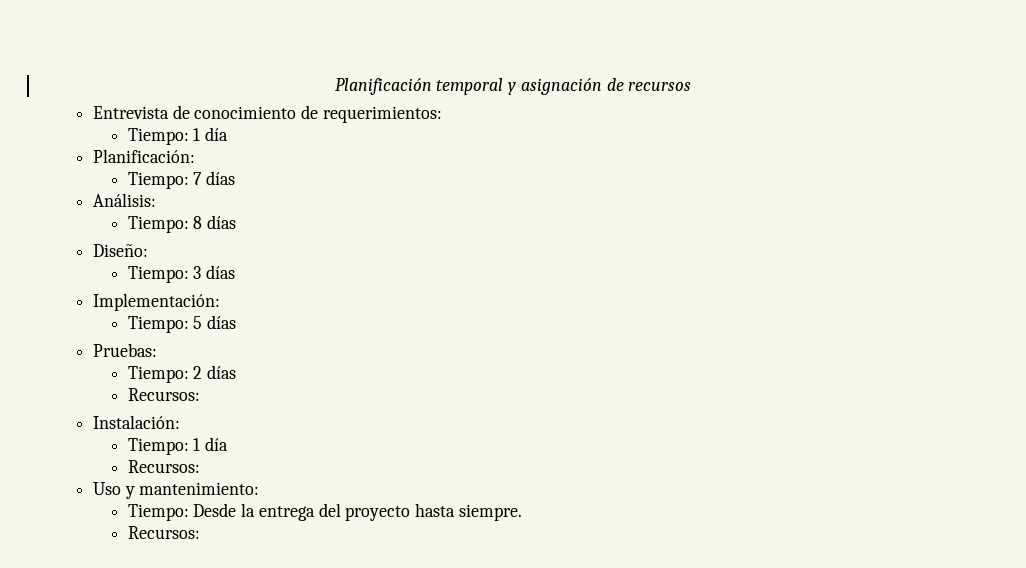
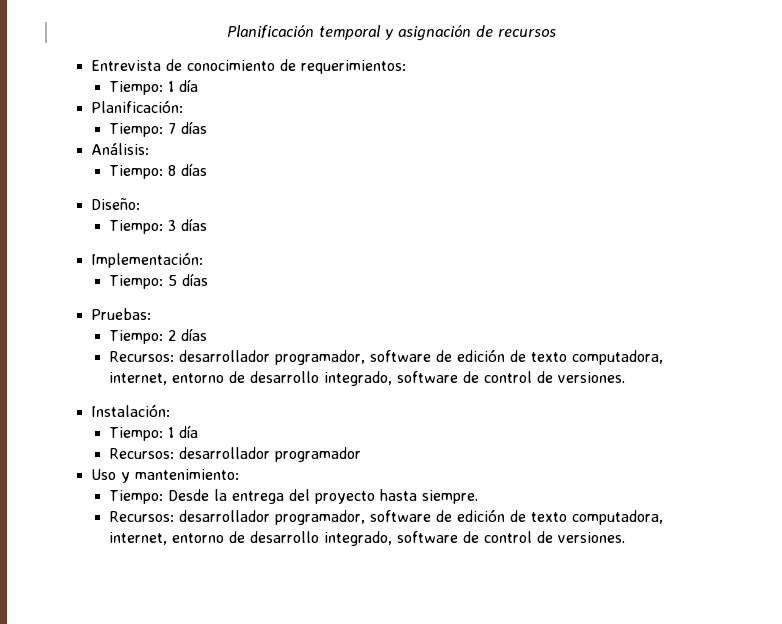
(200, 394) none -> [179,349,664,365] [109,371,626,386] desarrollador programador, software de edición de texto computadora, internet, entorno de desarrollo integrado, software de control de versiones.
(200, 466) none -> [179,447,362,462] desarrollador programador
(200, 532) none -> [179,509,664,525] [109,531,626,546] desarrollador programador, software de edición de texto computadora, internet, entorno de desarrollo integrado, software de control de versiones.

